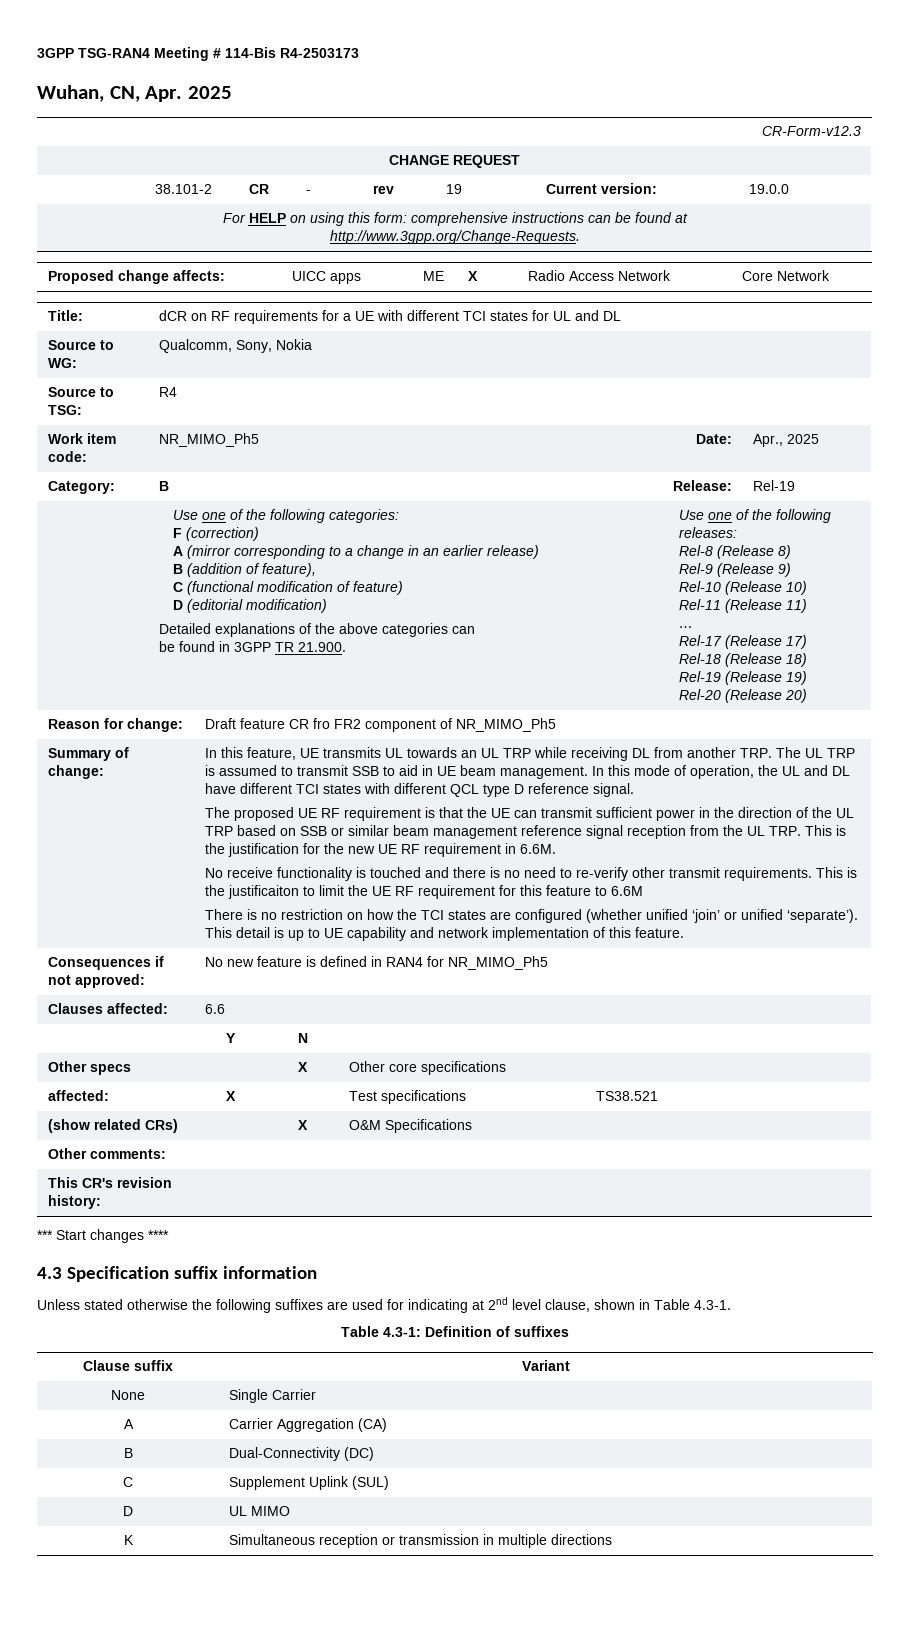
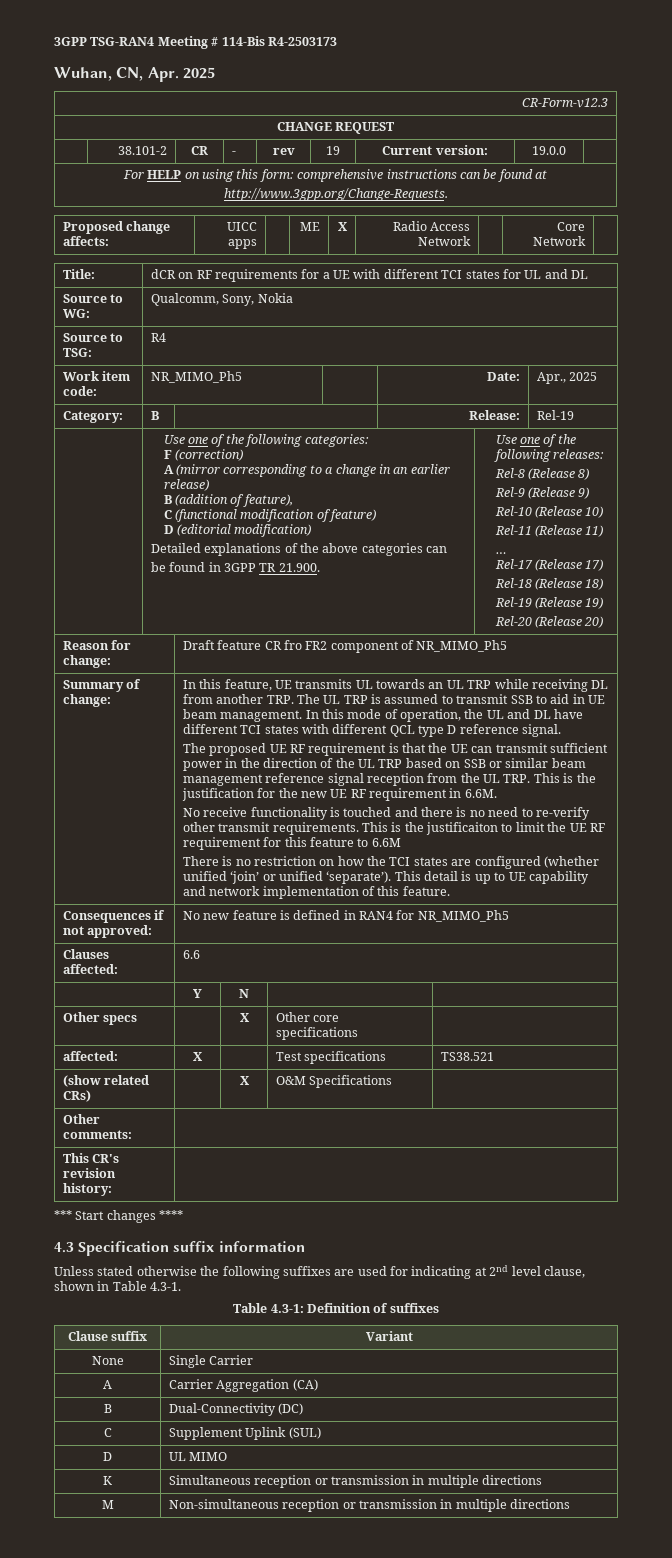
(613, 1539) none -> [101,1500,114,1509] [168,1499,571,1512] // M | Non-simultaneous reception or transmission in multiple directions

